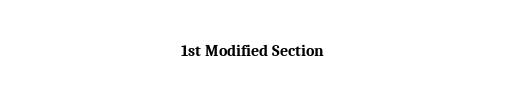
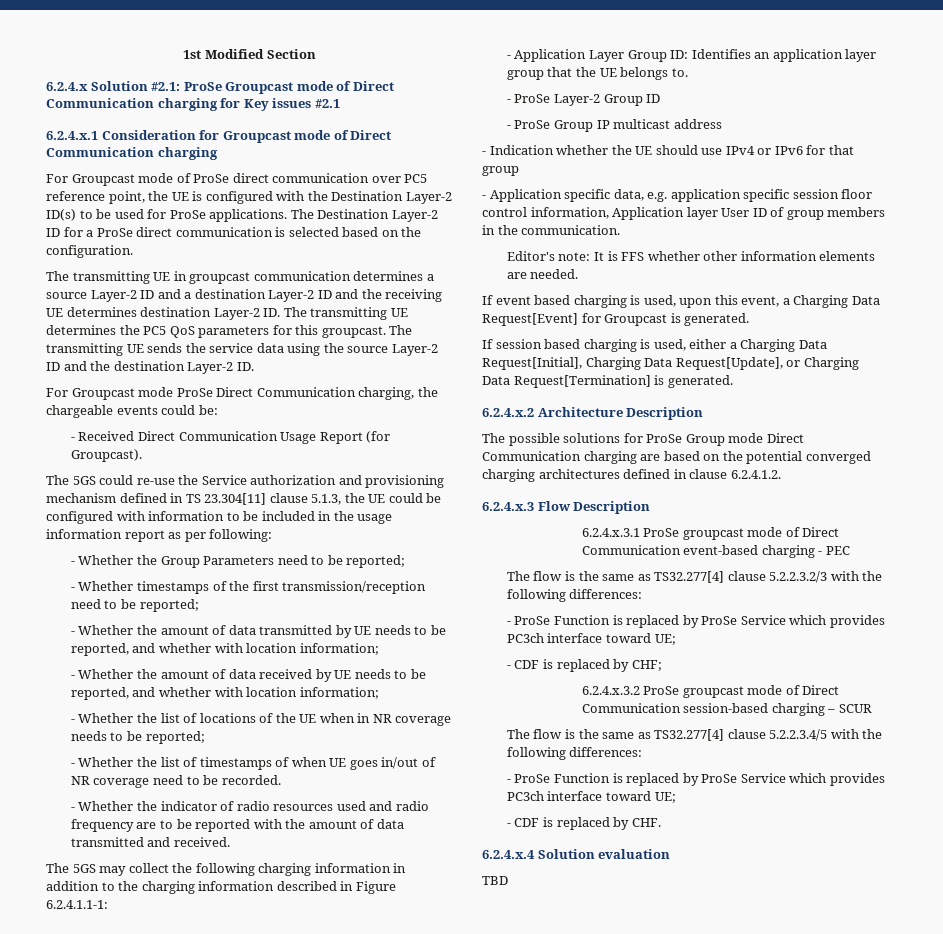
(325, 50) none -> [46,81,394,94] [46,98,340,111] [46,130,392,143] [46,147,218,160] [46,173,428,186] [46,191,452,204] [46,209,438,222] [46,227,422,237] [46,245,133,258] [46,271,434,284] [46,289,443,302] [46,307,408,320] [46,325,413,338] [46,343,438,356] [46,361,254,374] [46,387,438,400] [46,405,218,418] [70,431,391,444] [70,449,142,462] [46,475,445,488] [46,493,442,505] [46,511,393,524] [46,529,273,542] [70,555,406,568] [70,581,427,594] [70,599,199,612] [70,625,446,638] [70,643,379,656] [70,669,426,682] [70,687,379,700] [70,713,452,726] [70,731,205,744] [70,757,436,770] [70,775,281,788] [70,801,429,811] [70,819,404,832] [70,837,230,847] [46,863,407,876] [46,881,396,894] [46,900,108,909] [506,49,877,62] [506,67,688,80] [506,94,661,106] [506,119,722,132] [482,145,854,155] [482,166,519,176] [482,189,873,202] [482,207,886,220] [482,225,621,235] [506,251,876,261] [506,269,579,279] [482,295,880,308] [482,313,750,326] [482,339,827,352] [482,357,859,370] [482,375,733,388] [482,407,704,420] [482,433,804,446] [482,451,871,464] [482,469,781,482] [482,501,651,514] [581,527,840,540] [581,545,850,558] [506,571,883,583] [506,589,643,602] [506,615,885,628] [506,633,676,645] [506,659,662,672] [581,685,840,698] [581,703,872,716] [506,729,883,741] [506,747,643,760] [506,773,885,786] [506,791,676,803] [506,817,661,830] [482,849,671,859] [482,876,508,885] // 6.2.4.x Solution #2.1: ProSe Groupcast mode of Direct Communication charging for Key issues #2.1 // 6.2.4.x.1 Consideration for Groupcast mode of Direct Communication charging // For Groupcast mode of ProSe direct communication over PC5 reference point, the UE is configured with the Destination Layer-2 ID(s) to be used for ProSe applications. The Destination Layer-2 ID for a ProSe direct communication is selected based on the configuration. // The transmitting UE in groupcast communication determines a source Layer-2 ID and a destination Layer-2 ID and the receiving UE determines destination Layer-2 ID. The transmitting UE determines the PC5 QoS parameters for this groupcast. The transmitting UE sends the service data using the source Layer-2 ID and the destination Layer-2 ID. // For Groupcast mode ProSe Direct Communication charging, the chargeable events could be: // - Received Direct Communication Usage Report (for Groupcast). // The 5GS could re-use the Service authorization and provisioning mechanism defined in TS 23.304[11] clause 5.1.3, the UE could be configured with information to be included in the usage information report as per following: // - Whether the Group Parameters need to be reported; // - Whether timestamps of the first transmission/reception need to be reported; // - Whether the amount of data transmitted by UE needs to be reported, and whether with location information; // - Whether the amount of data received by UE needs to be reported, and whether with location information; // - Whether the list of locations of the UE when in NR coverage needs to be reported; // - Whether the list of timestamps of when UE goes in/out of NR coverage need to be recorded. // - Whether the indicator of radio resources used and radio frequency are to be reported with the amount of data transmitted and received. // The 5GS may collect the following charging information in addition to the charging information described in Figure 6.2.4.1.1-1: // - Application Layer Group ID: Identifies an application layer group that the UE belongs to. // - ProSe Layer-2 Group ID // - ProSe Group IP multicast address // - Indication whether the UE should use IPv4 or IPv6 for that group // - Application specific data, e.g. application specific session floor control information, Application layer User ID of group members in the communication. // Editor's note: It is FFS whether other information elements are needed. // If event based charging is used, upon this event, a Charging Data Request[Event] for Groupcast is generated. // If session based charging is used, either a Charging Data Request[Initial], Charging Data Request[Update], or Charging Data Request[Termination] is generated. // 6.2.4.x.2 Architecture Description // The possible solutions for ProSe Group mode Direct Communication charging are based on the potential converged charging architectures defined in clause 6.2.4.1.2. // 6.2.4.x.3 Flow Description // 6.2.4.x.3.1 ProSe groupcast mode of Direct Communication event-based charging - PEC // The flow is the same as TS32.277[4] clause 5.2.2.3.2/3 with the following differences: // - ProSe Function is replaced by ProSe Service which provides PC3ch interface toward UE; // - CDF is replaced by CHF; // 6.2.4.x.3.2 ProSe groupcast mode of Direct Communication session-based charging – SCUR // The flow is the same as TS32.277[4] clause 5.2.2.3.4/5 with the following differences: // - ProSe Function is replaced by ProSe Service which provides PC3ch interface toward UE; // - CDF is replaced by CHF. // 6.2.4.x.4 Solution evaluation // TBD

